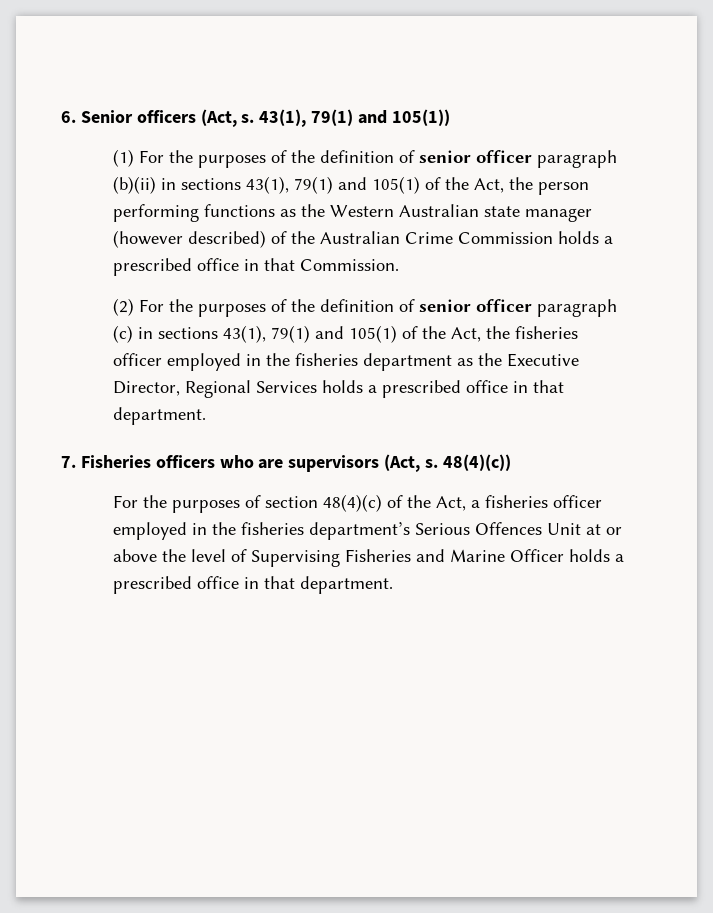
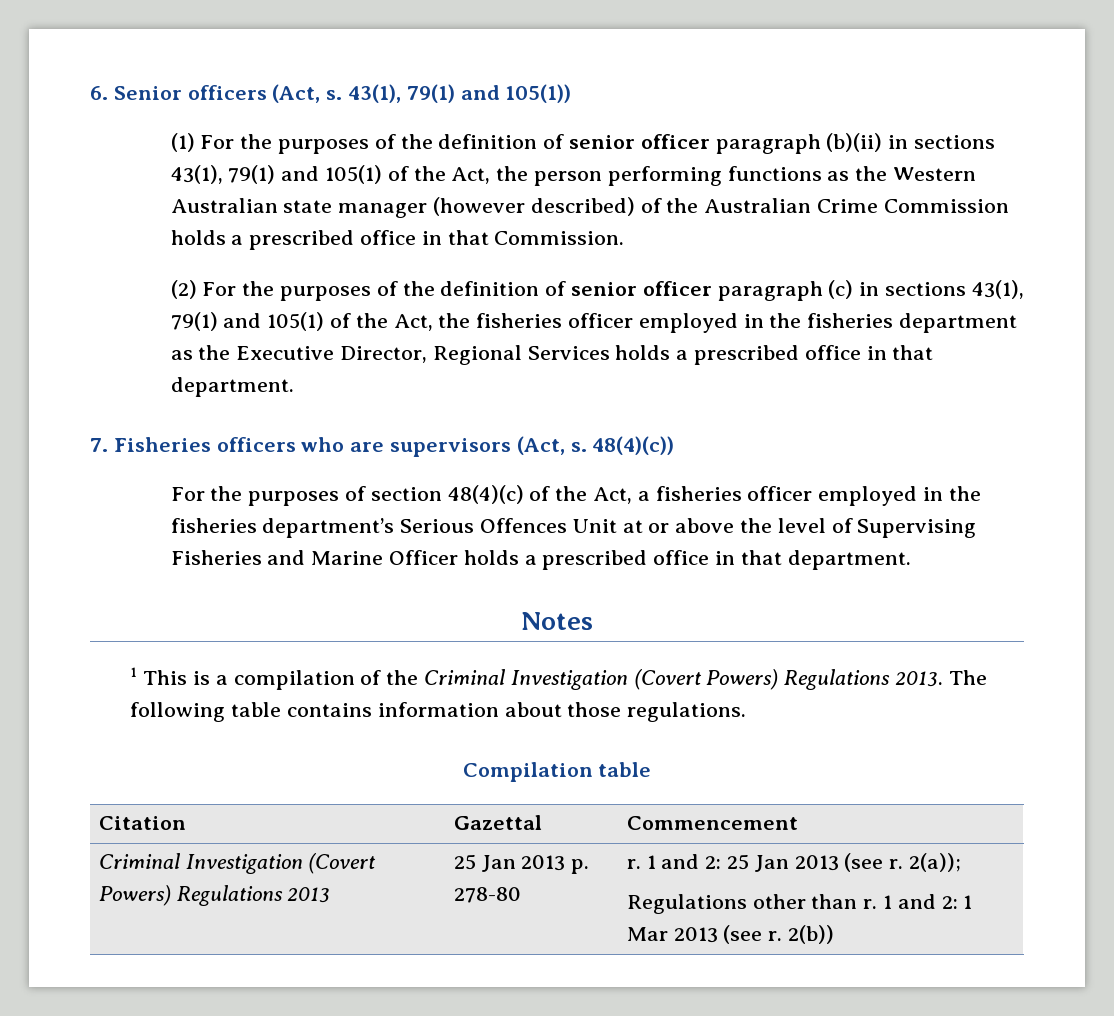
(393, 585) none -> [521,612,593,630] [130,667,987,690] [130,702,747,722] [462,762,652,782] [98,816,186,830] [453,815,542,830] [626,816,798,830] [98,853,377,874] [98,885,331,906] [453,854,590,874] [453,887,521,903] [626,853,961,872] [626,894,973,914] [626,925,834,944] // Notes // 1 This is a compilation of the Criminal Investigation (Covert Powers) Regulations 2013. The following table contains information about those regulations. // Compilation table // Citation | Gazettal | Commencement // Criminal Investigation (Covert Powers) Regulations 2013 | 25 Jan 2013 p. 278-80 | r. 1 and 2: 25 Jan 2013 (see r. 2(a)); // Regulations other than r. 1 and 2: 1 Mar 2013 (see r. 2(b))

